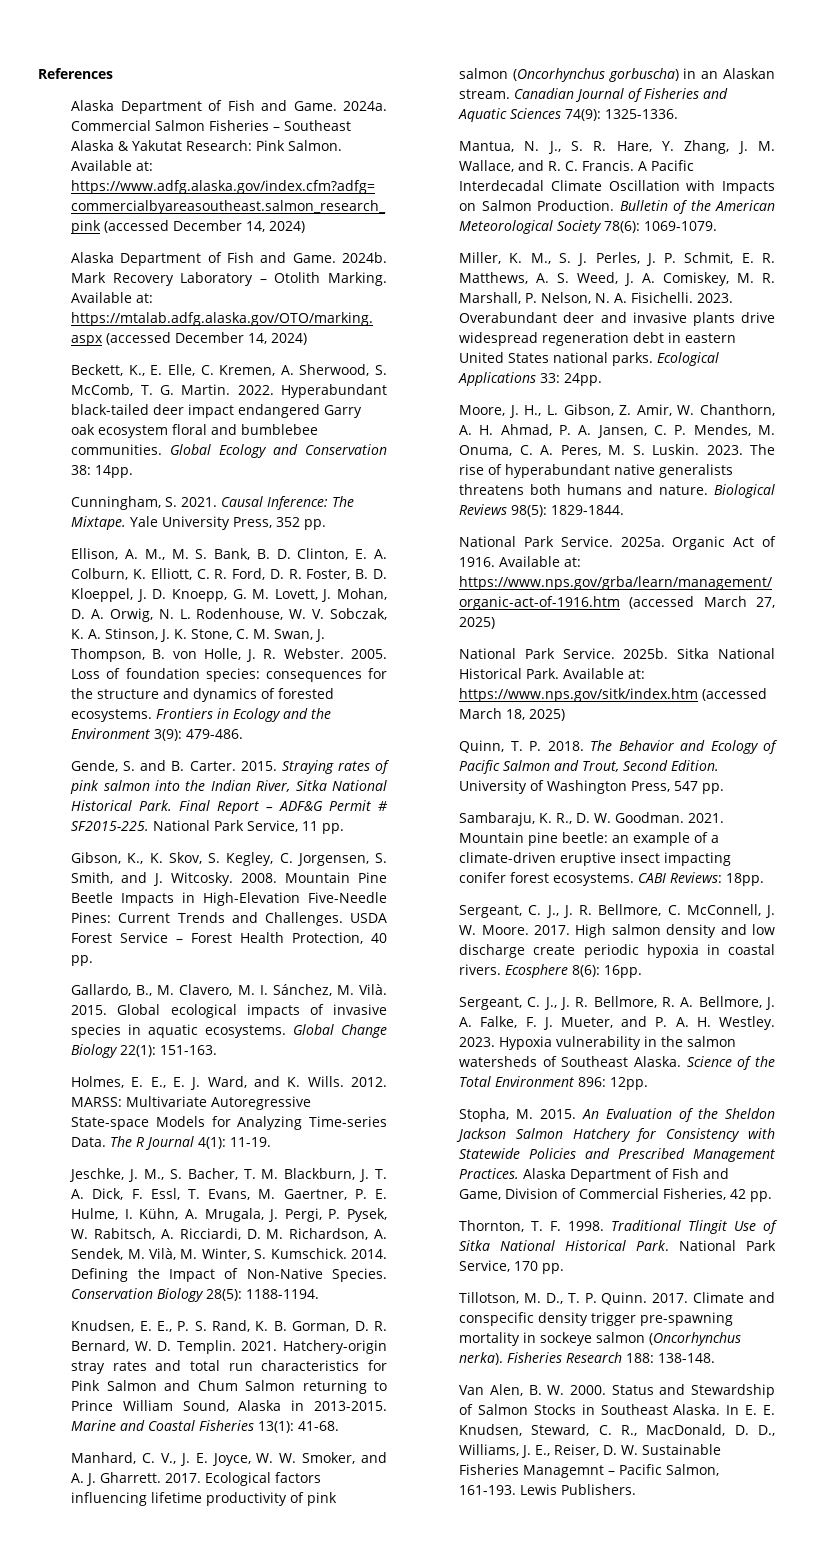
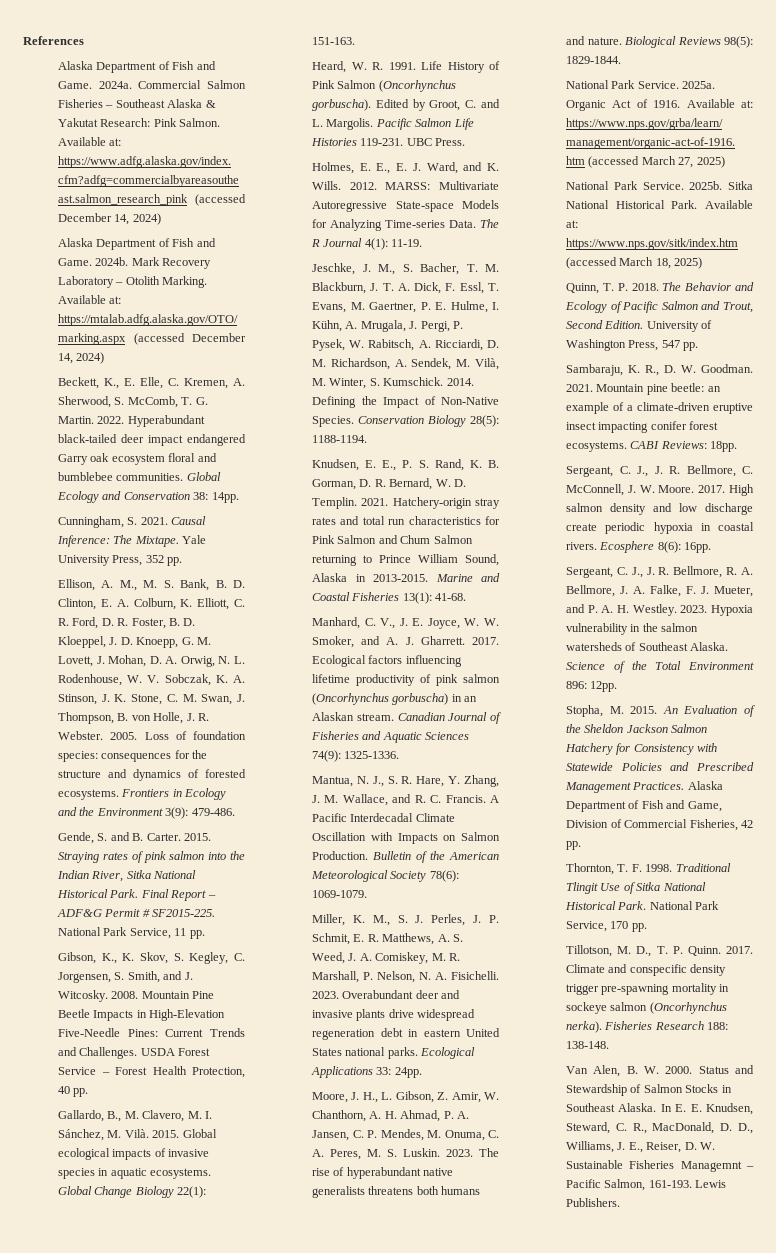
(218, 1050) none -> [312,61,500,73] [312,80,456,92] [312,99,500,111] [312,118,474,130] [311,138,466,146] // Heard, W. R. 1991. Life History of Pink Salmon (Oncorhynchus gorbuscha). Edited by Groot, C. and L. Margolis. Pacific Salmon Life Histories 119-231. UBC Press.

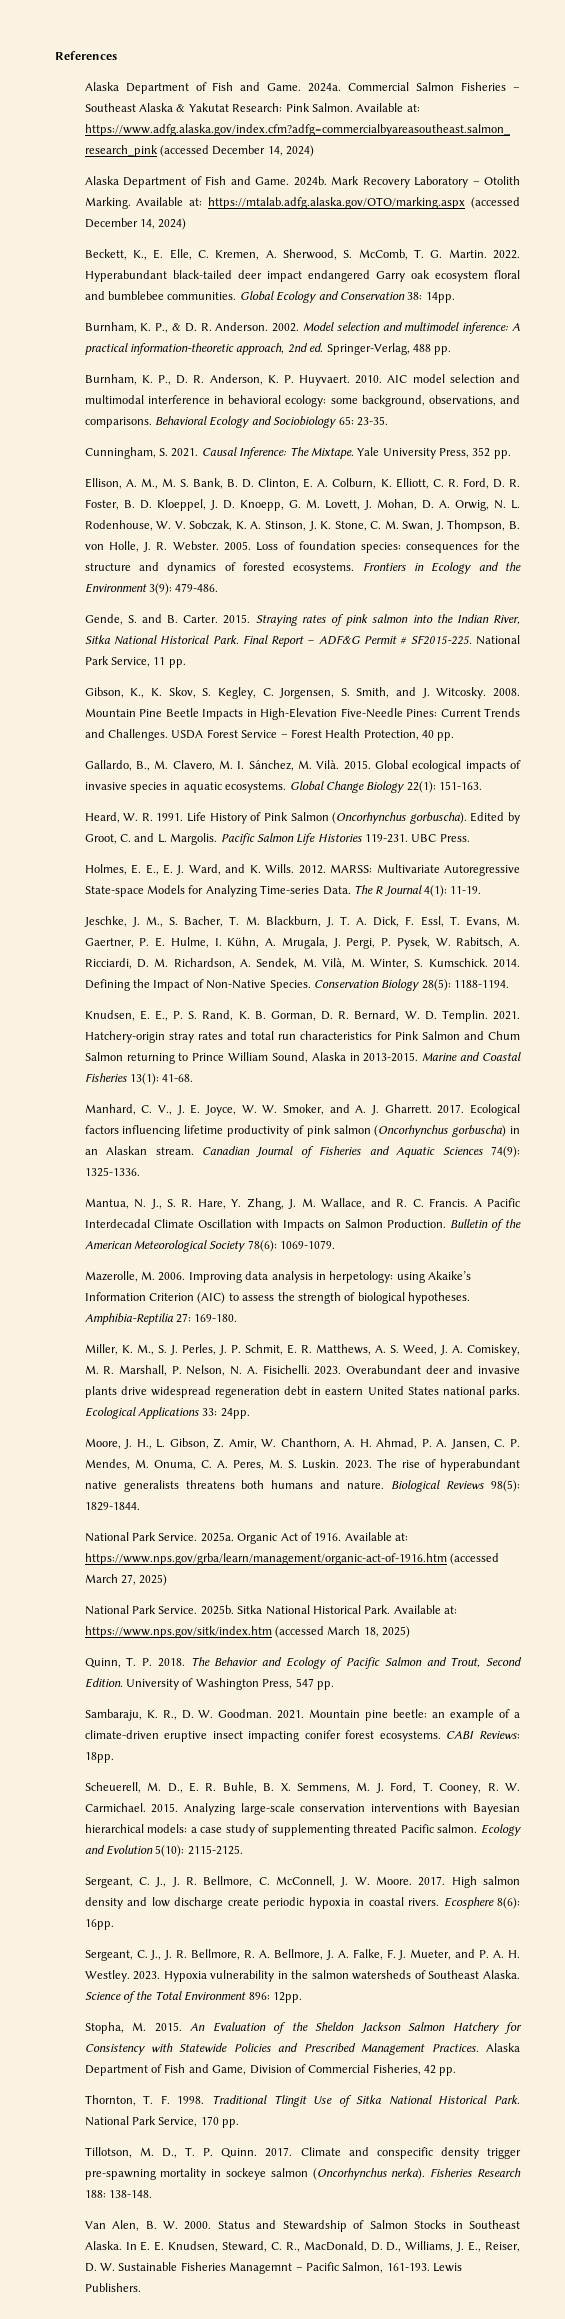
(239, 497) none -> [84,322,520,334] [84,343,452,355] [84,374,520,386] [84,395,520,407] [84,416,388,428] // Burnham, K. P., & D. R. Anderson. 2002. Model selection and multimodel inference: A practical information-theoretic approach, 2nd ed. Springer-Verlag, 488 pp. // Burnham, K. P., D. R. Anderson, K. P. Huyvaert. 2010. AIC model selection and multimodal interference in behavioral ecology: some background, observations, and comparisons. Behavioral Ecology and Sociobiology 65: 23-35.
(368, 894) none -> [84,1271,472,1283] [84,1292,471,1304] [84,1313,238,1325] // Mazerolle, M. 2006. Improving data analysis in herpetology: using Akaike’s Information Criterion (AIC) to assess the strength of biological hypotheses. Amphibia-Reptilia 27: 169-180.
(738, 446) none -> [84,1782,520,1794] [84,1803,520,1815] [84,1824,522,1836] [84,1845,243,1857] // Scheuerell, M. D., E. R. Buhle, B. X. Semmens, M. J. Ford, T. Cooney, R. W. Carmichael. 2015. Analyzing large-scale conservation interventions with Bayesian hierarchical models: a case study of supplementing threated Pacific salmon. Ecology and Evolution 5(10): 2115-2125.

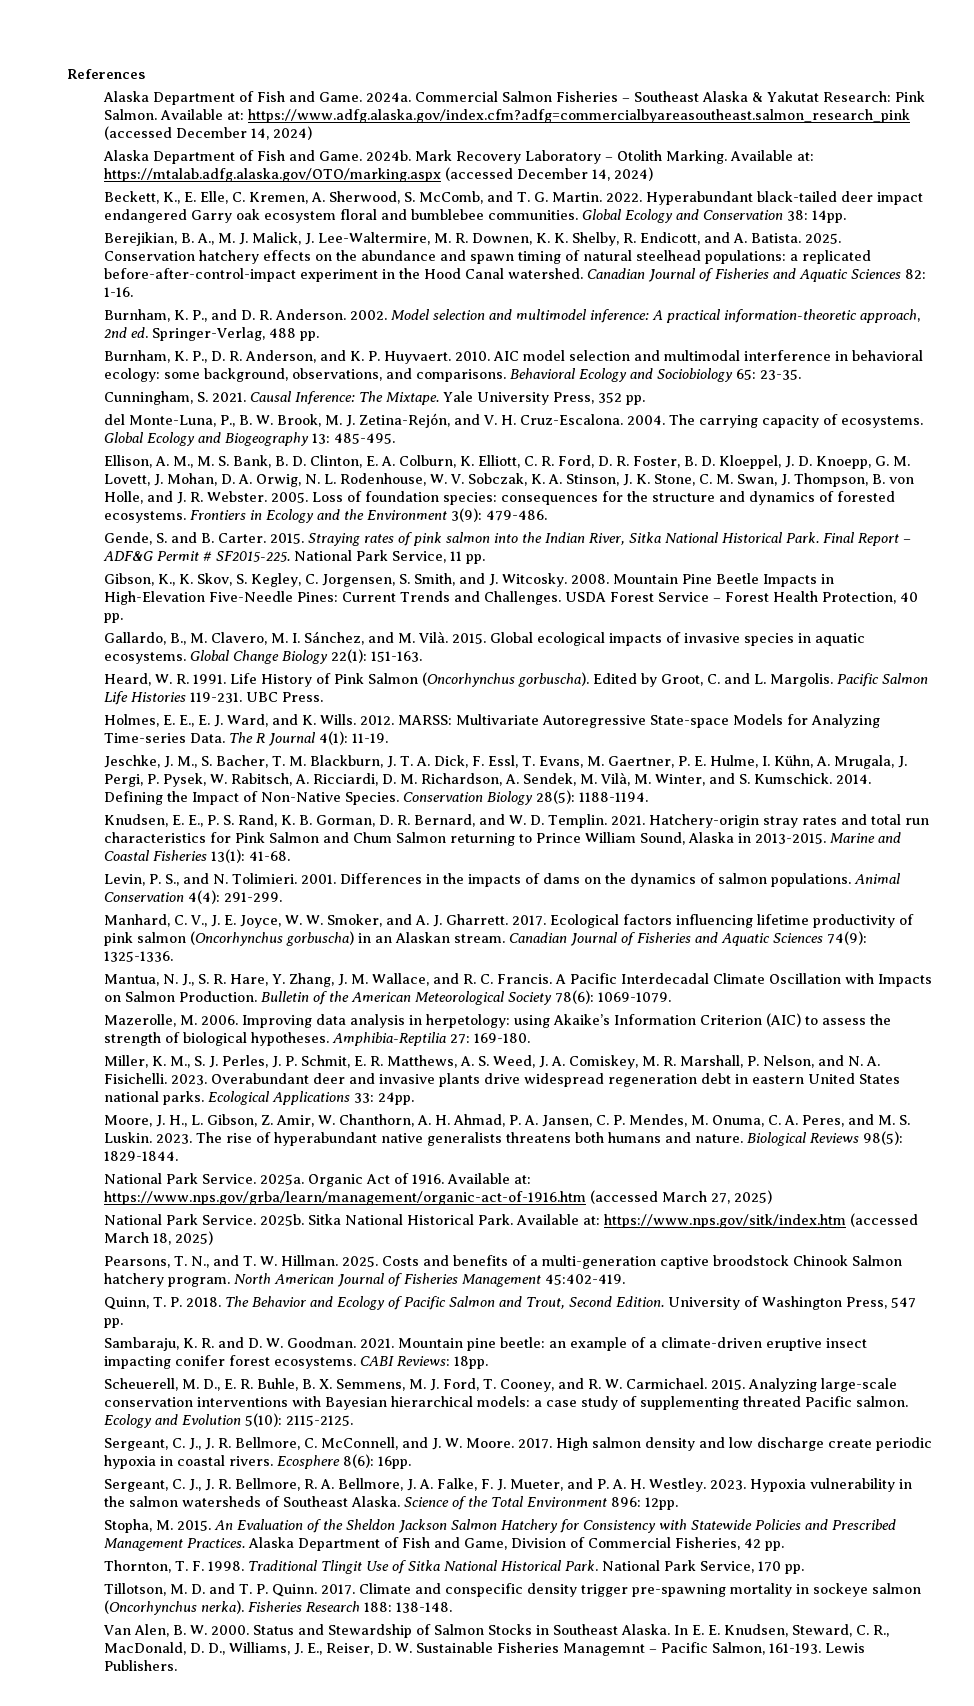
(408, 254) none -> [487,191,514,202] and
[84,322,182,333] // Burnham, K. P., & -> [104,232,842,246] [104,250,872,264] [104,268,927,282] [104,287,134,297] [104,309,238,322] // Berejikian, B. A., M. J. Malick, J. Lee-Waltermire, M. R. Downen, K. K. Shelby, R. Endicott, and A. Batista. 2025. Conservation hatchery effects on the abundance and spawn timing of natural steelhead populations: a replicated before-after-control-impact experiment in the Hood Canal watershed. Canadian Journal of Fisheries and Aquatic Sciences 82: 1-16. // Burnham, K. P., and
(263, 379) none -> [320,350,347,361] and
(511, 454) none -> [104,413,924,428] [104,432,396,446] // del Monte-Luna, P., B. W. Brook, M. J. Zetina-Rejón, and V. H. Cruz-Escalona. 2004. The carrying capacity of ecosystems. Global Ecology and Biogeography 13: 485-495.
(139, 546) none -> [147,491,174,502] and
(294, 765) none -> [368,632,395,643] and
(409, 964) none -> [709,773,736,784] and
(400, 1015) none -> [479,814,506,825] and
(194, 1078) none -> [104,873,902,887] [104,890,283,904] // Levin, P. S., and N. Tolimieri. 2001. Differences in the impacts of dams on the dynamics of salmon populations. Animal Conservation 4(4): 291-299.
(226, 1370) none -> [818,1055,845,1066] and
(265, 1465) none -> [848,1114,875,1125] and
(411, 1632) none -> [104,1255,903,1269] [104,1273,626,1287] // Pearsons, T. N., and T. W. Hillman. 2025. Costs and benefits of a multi-generation captive broodstock Chinook Salmon hatchery program. North American Journal of Fisheries Management 45:402-419.
[162,1710,177,1720] R., -> [201,1337,245,1348] R. and
(482, 1788) none -> [558,1378,585,1389] and
(335, 1881) none -> [402,1437,429,1448] and
[161,2148,177,2158] D., -> [191,1583,236,1594] D. and

